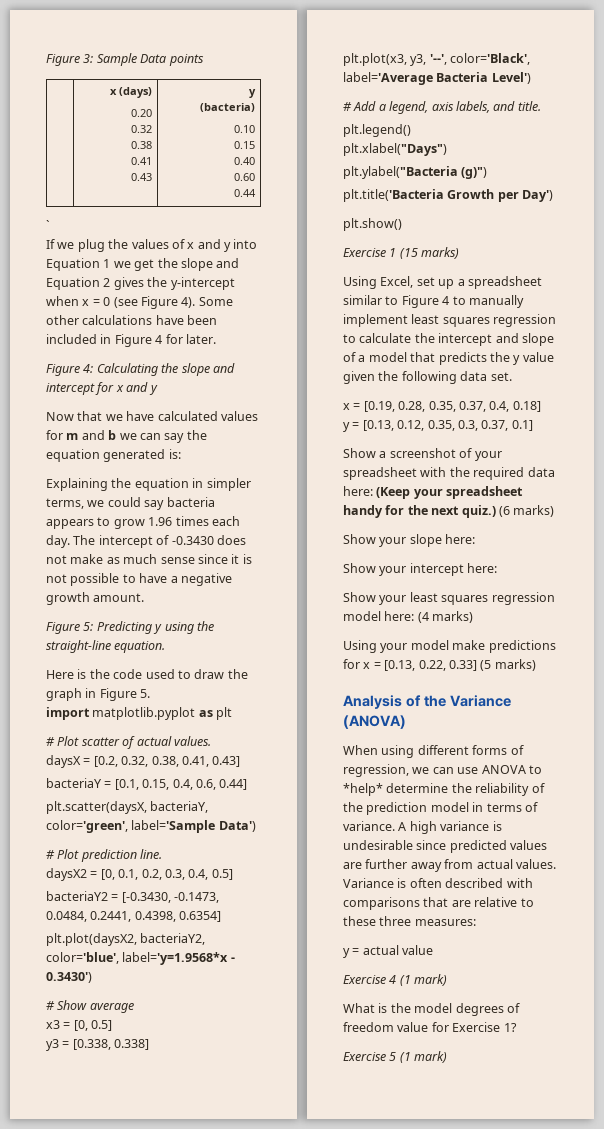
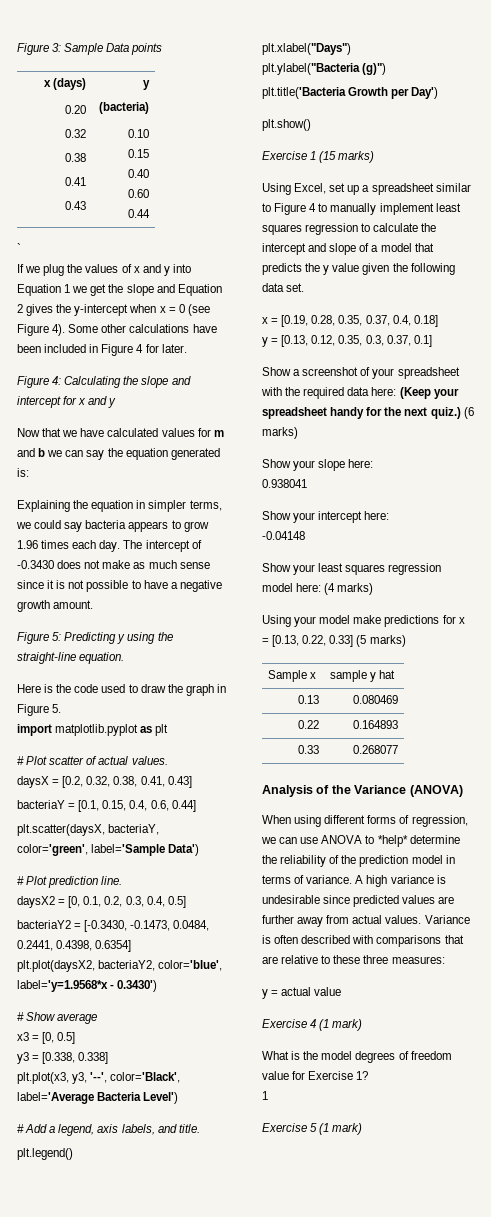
(476, 539) none -> [262,479,307,488] // 0.938041
(498, 568) none -> [262,531,305,540] // -0.04148
(536, 665) none -> [268,670,317,682] [330,670,396,682] [297,695,319,704] [352,695,398,704] [297,720,319,729] [352,720,398,729] [297,745,319,754] [352,745,398,754] // Sample x | sample y hat // 0.13 | 0.080469 // 0.22 | 0.164893 // 0.33 | 0.268077
(517, 1027) none -> [262,1091,268,1100] // 1

